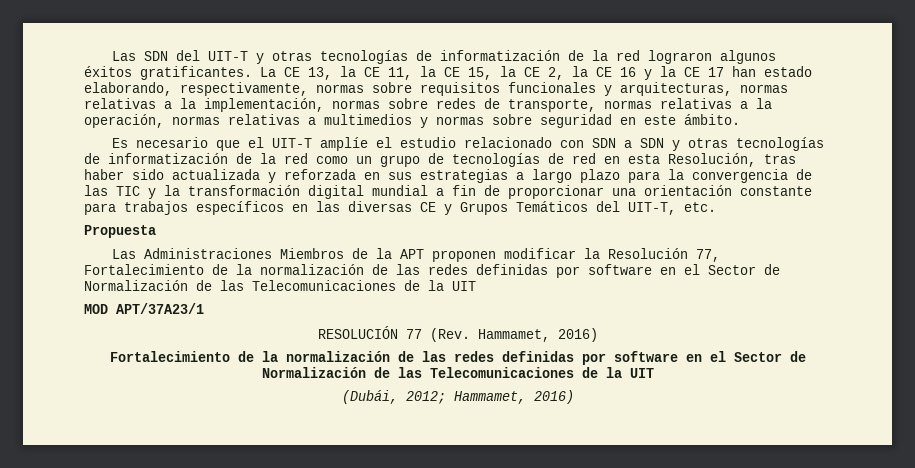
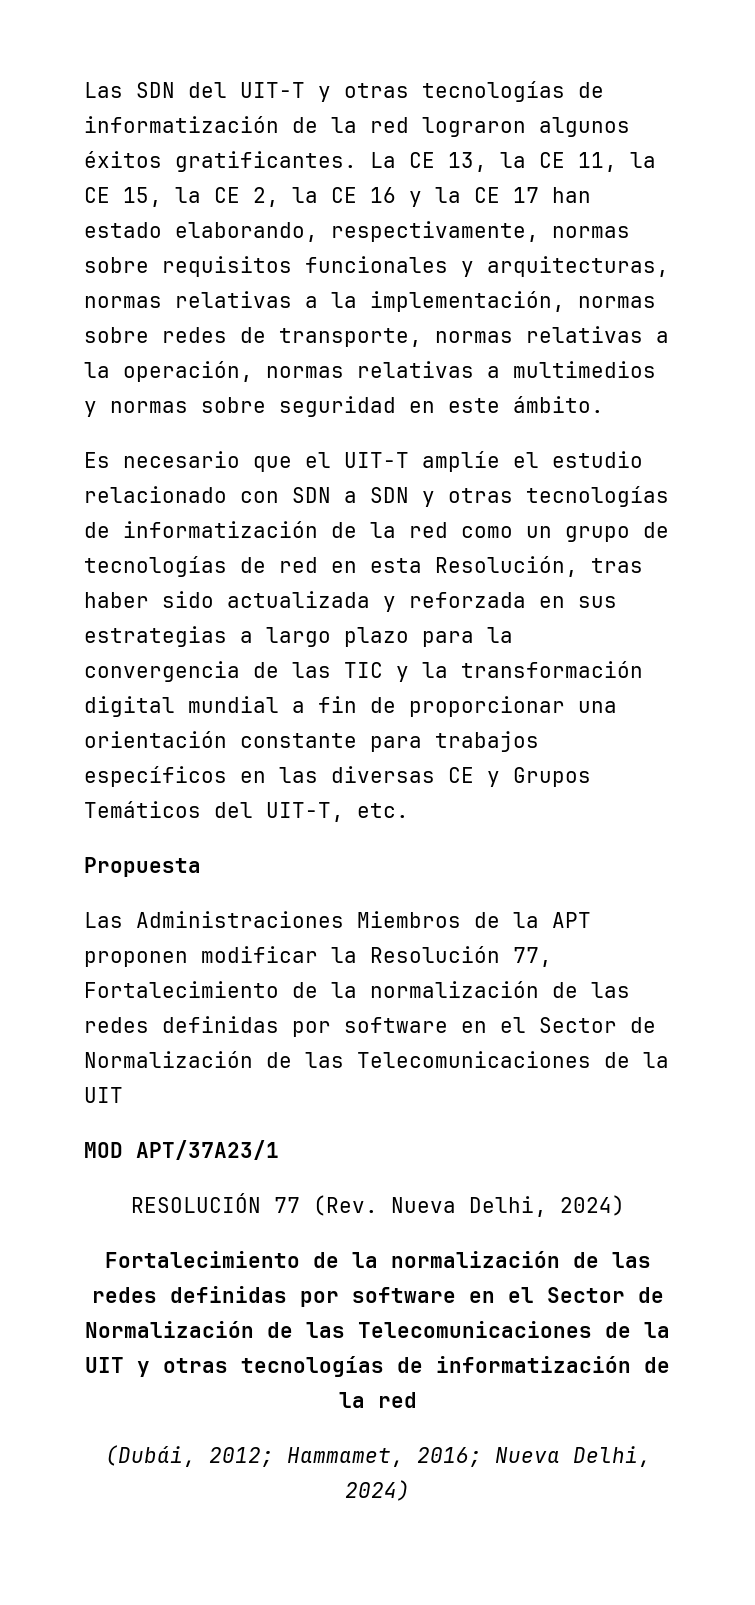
[477,328,598,342] Hammamet, 2016) -> [390,1195,625,1217] Nueva Delhi, 2024)
(654, 373) none -> [137,1356,670,1377] [338,1392,417,1408] y otras tecnologías de informatización de la red
[533,390,574,404] 2016) -> [416,1446,651,1467] [345,1480,410,1501] 2016; Nueva Delhi, 2024)

